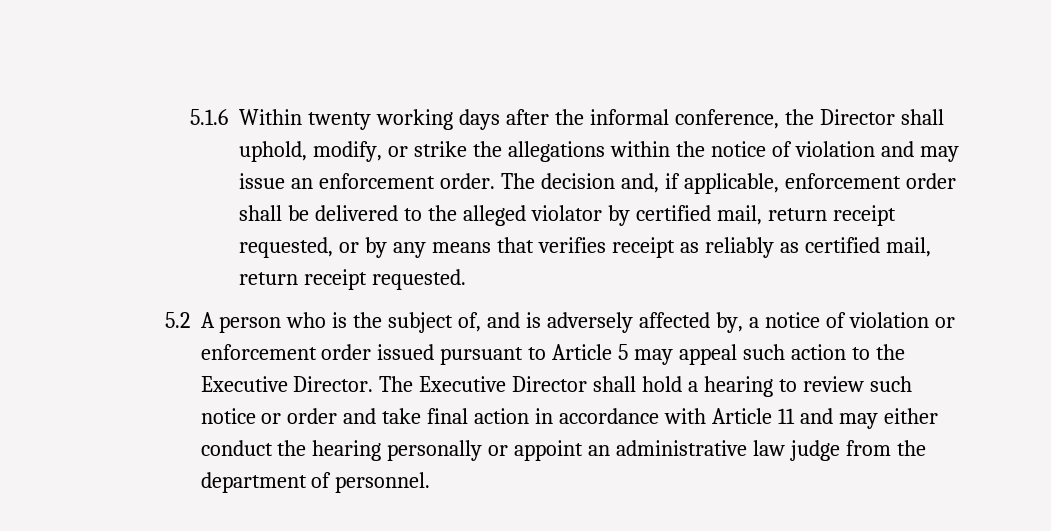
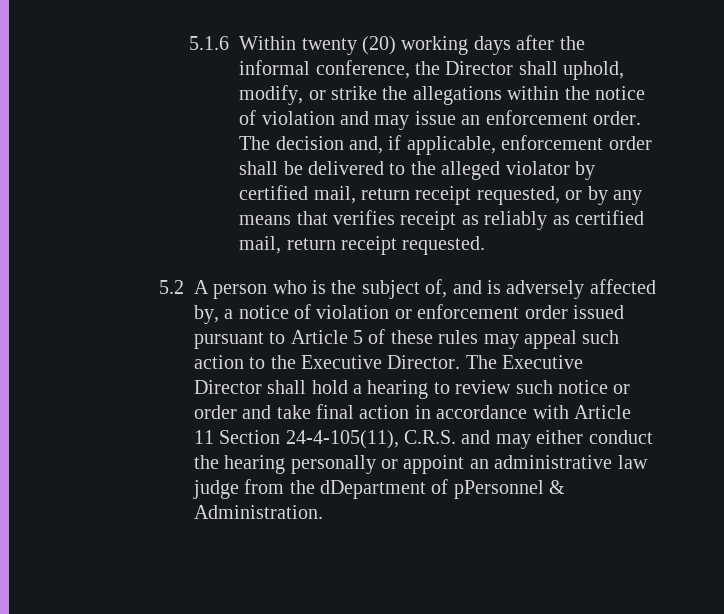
(372, 121) none -> [361,36,396,55] (20)
(629, 352) none -> [368,329,479,344] of these rules
(795, 416) none -> [219,430,457,449] Section 24-4-105(11), C.R.S.
[200,472,431,493] department of personnel. -> [320,479,566,499] [193,505,323,519] dDepartment of pPersonnel & Administration.

